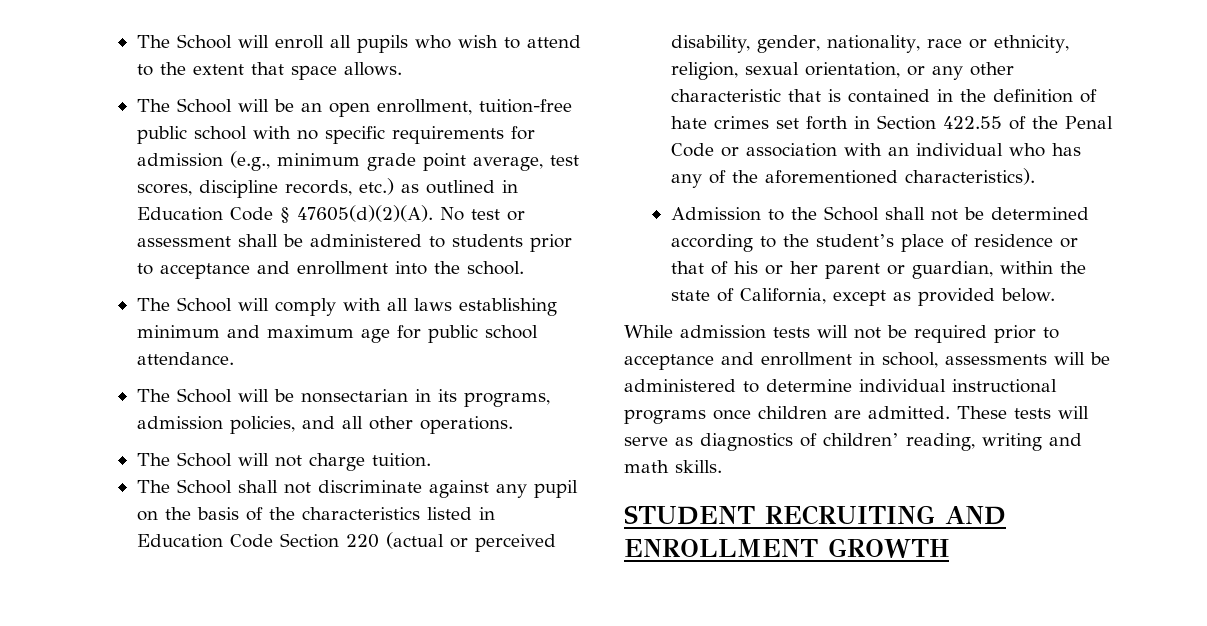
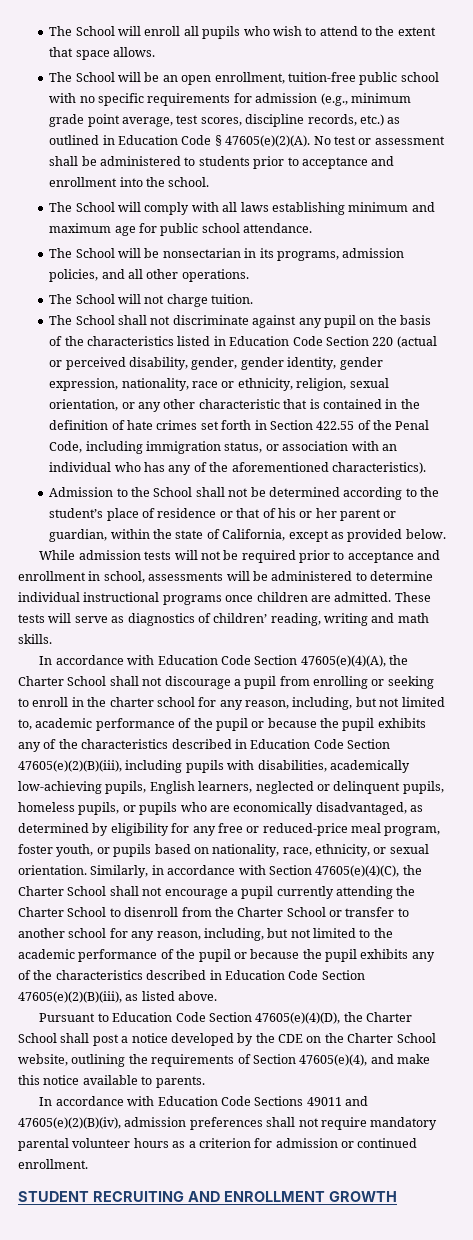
[296,205,433,222] 47605(d)(2)(A). -> [225,135,311,147] 47605(e)(2)(A).
(821, 44) none -> [240,357,383,370] [49,378,119,391] gender identity, gender expression,
[670,143,714,157] Code -> [49,441,263,454] Code, including immigration status,
(722, 466) none -> [39,655,409,667] [18,676,434,689] [18,697,445,710] [18,718,426,731] [18,739,390,752] [18,760,410,773] [18,781,444,794] [18,802,423,815] [18,823,441,836] [18,844,429,857] [18,865,422,878] [18,886,416,899] [18,907,409,917] [18,928,393,941] [18,949,435,962] [18,970,365,980] [18,991,218,1003] [39,1012,413,1024] [18,1033,436,1046] [18,1054,430,1067] [18,1075,205,1088] [39,1096,369,1106] [18,1117,438,1130] [18,1138,418,1151] [18,1159,88,1169] // In accordance with Education Code Section 47605(e)(4)(A), the Charter School shall not discourage a pupil from enrolling or seeking to enroll in the charter school for any reason, including, but not limited to, academic performance of the pupil or because the pupil exhibits any of the characteristics described in Education Code Section 47605(e)(2)(B)(iii), including pupils with disabilities, academically low-achieving pupils, English learners, neglected or delinquent pupils, homeless pupils, or pupils who are economically disadvantaged, as determined by eligibility for any free or reduced-price meal program, foster youth, or pupils based on nationality, race, ethnicity, or sexual orientation. Similarly, in accordance with Section 47605(e)(4)(C), the Charter School shall not encourage a pupil currently attending the Charter School to disenroll from the Charter School or transfer to another school for any reason, including, but not limited to the academic performance of the pupil or because the pupil exhibits any of the characteristics described in Education Code Section 47605(e)(2)(B)(iii), as listed above. // Pursuant to Education Code Section 47605(e)(4)(D), the Charter School shall post a notice developed by the CDE on the Charter School website, outlining the requirements of Section 47605(e)(4), and make this notice available to parents. // In accordance with Education Code Sections 49011 and 47605(e)(2)(B)(iv), admission preferences shall not require mandatory parental volunteer hours as a criterion for admission or continued enrollment.

